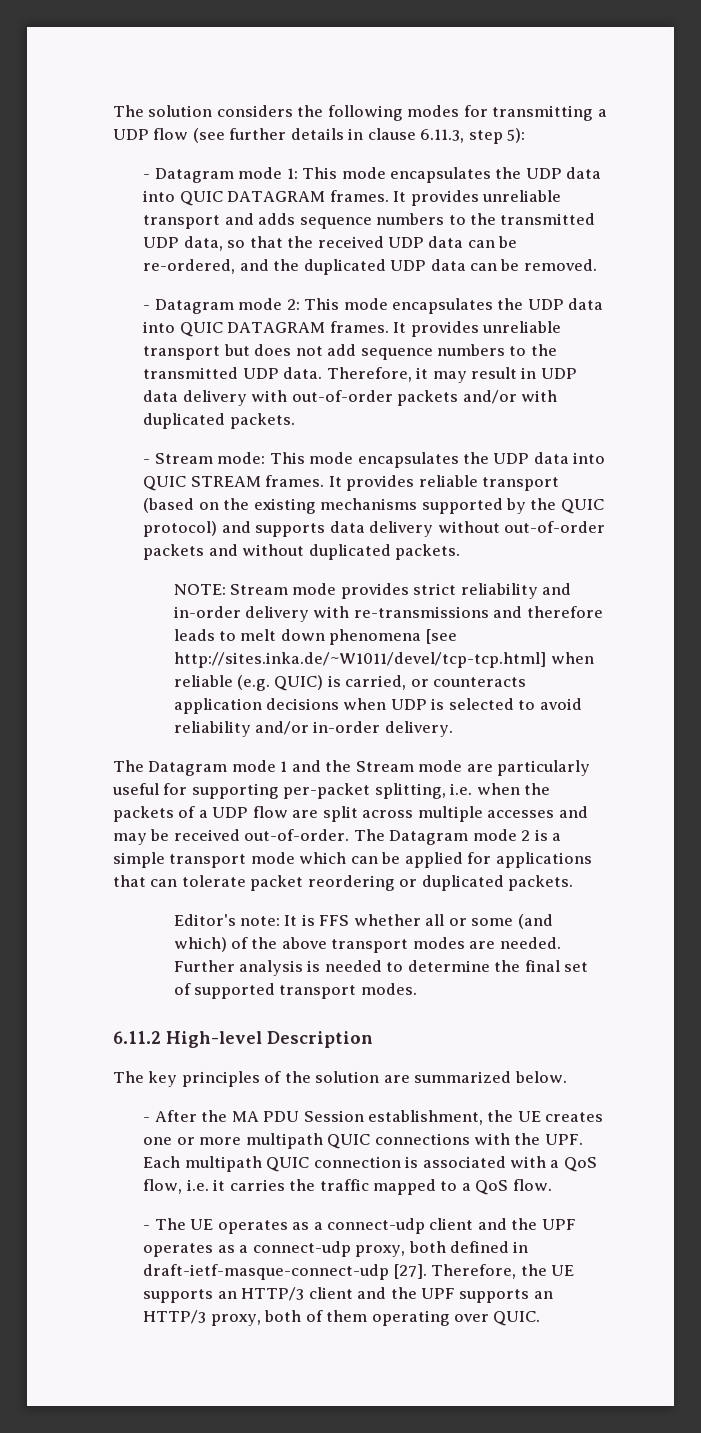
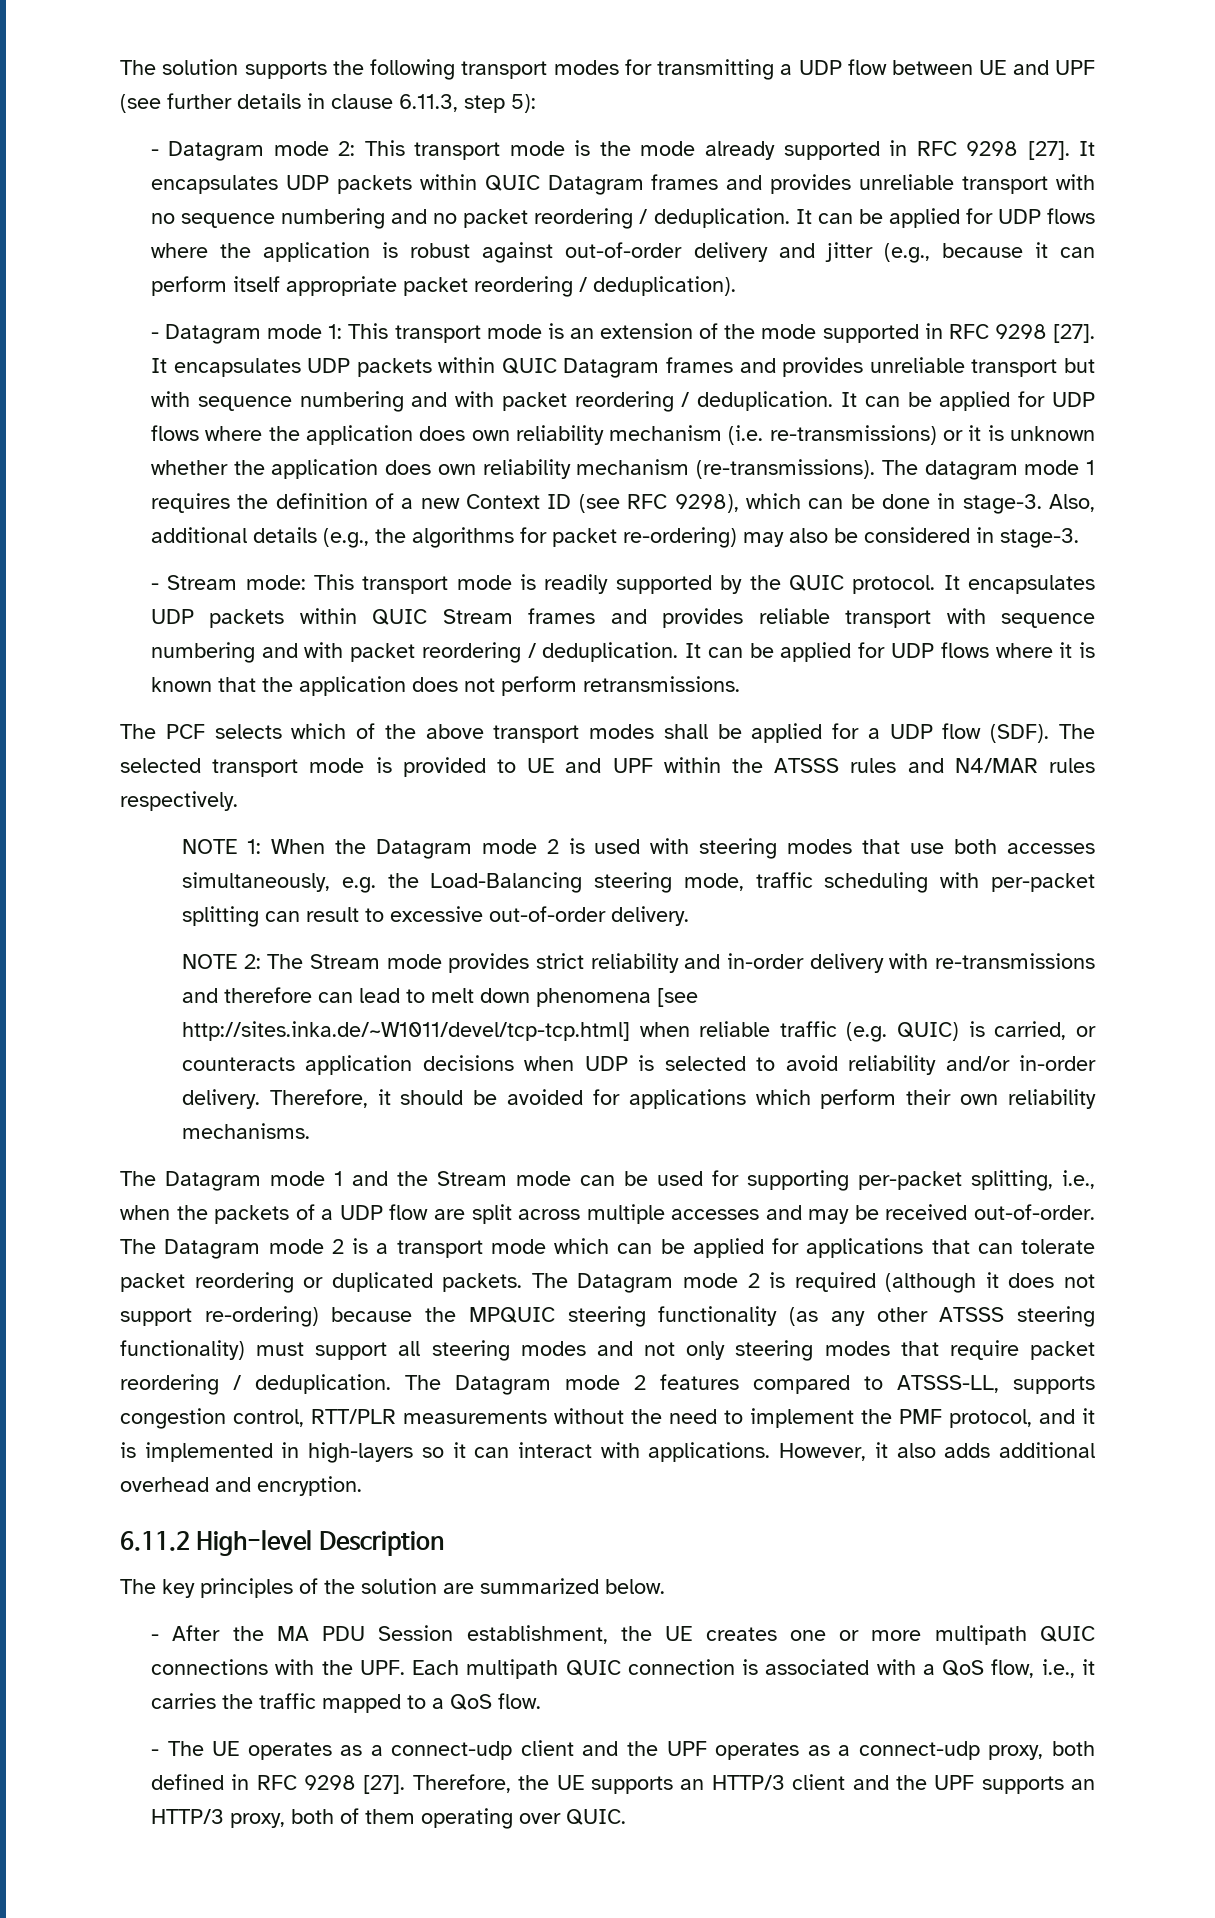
[216,105,293,117] considers -> [244,61,327,79] supports
(403, 113) none -> [461,61,548,79] transport
(189, 134) none -> [892,60,1095,75] between UE and UPF
[286,167,602,183] [143,190,561,206] [143,213,596,229] [143,236,518,251] [143,259,597,275] [143,298,604,314] [143,321,561,337] [143,344,557,360] [143,367,577,383] [143,390,557,406] [143,413,295,429] [143,452,606,468] [143,475,559,491] [143,498,604,514] [143,521,605,537] [143,544,461,560] [173,584,226,595] 1: This mode encapsulates the UDP data into QUIC DATAGRAM frames. It provides unreliable transport and adds sequence numbers to the transmitted UDP data, so that the received UDP data can be re-ordered, and the duplicated UDP data can be removed. // - Datagram mode 2: This mode encapsulates the UDP data into QUIC DATAGRAM frames. It provides unreliable transport but does not add sequence numbers to the transmitted UDP data. Therefore, it may result in UDP data delivery with out-of-order packets and/or with duplicated packets. // - Stream mode: This mode encapsulates the UDP data into QUIC STREAM frames. It provides reliable transport (based on the existing mechanisms supported by the QUIC protocol) and supports data delivery without out-of-order packets and without duplicated packets. // NOTE: -> [338,140,1096,160] [150,174,1095,195] [150,208,1096,229] [150,242,1095,263] [150,276,736,297] [150,323,1096,344] [150,357,1095,378] [150,391,1095,412] [150,425,1096,445] [150,459,1095,480] [150,493,1096,514] [150,527,1079,548] [150,574,1095,594] [150,608,1095,628] [150,642,1096,663] [150,676,740,696] [120,723,1095,743] [120,757,1096,777] [120,791,238,811] [181,838,1095,859] [181,872,1095,893] [181,906,689,927] [181,954,304,969] 2: This transport mode is the mode already supported in RFC 9298 [27]. It encapsulates UDP packets within QUIC Datagram frames and provides unreliable transport with no sequence numbering and no packet reordering / deduplication. It can be applied for UDP flows where the application is robust against out-of-order delivery and jitter (e.g., because it can perform itself appropriate packet reordering / deduplication). // - Datagram mode 1: This transport mode is an extension of the mode supported in RFC 9298 [27]. It encapsulates UDP packets within QUIC Datagram frames and provides unreliable transport but with sequence numbering and with packet reordering / deduplication. It can be applied for UDP flows where the application does own reliability mechanism (i.e. re-transmissions) or it is unknown whether the application does own reliability mechanism (re-transmissions). The datagram mode 1 requires the definition of a new Context ID (see RFC 9298), which can be done in stage-3. Also, additional details (e.g., the algorithms for packet re-ordering) may also be considered in stage-3. // - Stream mode: This transport mode is readily supported by the QUIC protocol. It encapsulates UDP packets within QUIC Stream frames and provides reliable transport with sequence numbering and with packet reordering / deduplication. It can be applied for UDP flows where it is known that the application does not perform retransmissions. // The PCF selects which of the above transport modes shall be applied for a UDP flow (SDF). The selected transport mode is provided to UE and UPF within the ATSSS rules and N4/MAR rules respectively. // NOTE 1: When the Datagram mode 2 is used with steering modes that use both accesses simultaneously, e.g. the Load-Balancing steering mode, traffic scheduling with per-packet splitting can result to excessive out-of-order delivery. // NOTE 2: The
[173,629,215,641] leads -> [317,988,400,1003] can lead
(233, 681) none -> [779,1021,837,1037] traffic
(453, 729) none -> [269,1089,1097,1109] [181,1123,310,1139] Therefore, it should be avoided for applications which perform their own reliability mechanisms.
[466,760,591,776] [112,783,159,795] are particularly useful -> [580,1171,703,1186] can be used
[450,783,473,795] i.e. -> [1062,1170,1095,1189] i.e.,
[113,852,165,868] simple -> (389, 1248) none
[173,914,553,929] [173,937,561,953] [173,960,589,976] [173,983,417,999] // Editor's note: It is FFS whether all or some (and which) of the above transport modes are needed. Further analysis is needed to determine the final set of supported transport modes. -> [531,1272,1095,1293] [120,1306,1096,1327] [120,1340,1096,1361] [120,1374,1095,1395] [120,1408,1095,1429] [120,1442,1095,1463] [120,1476,362,1496] The Datagram mode 2 is required (although it does not support re-ordering) because the MPQUIC steering functionality (as any other ATSSS steering functionality) must support all steering modes and not only steering modes that require packet reordering / deduplication. The Datagram mode 2 features compared to ATSSS-LL, supports congestion control, RTT/PLR measurements without the need to implement the PMF protocol, and it is implemented in high-layers so it can interact with applications. However, it also adds additional overhead and encryption.
[186,1179,209,1191] i.e. -> [1041,1659,1075,1678] i.e.,
[143,1264,390,1280] draft-ietf-masque-connect-udp -> [256,1775,357,1790] RFC 9298

